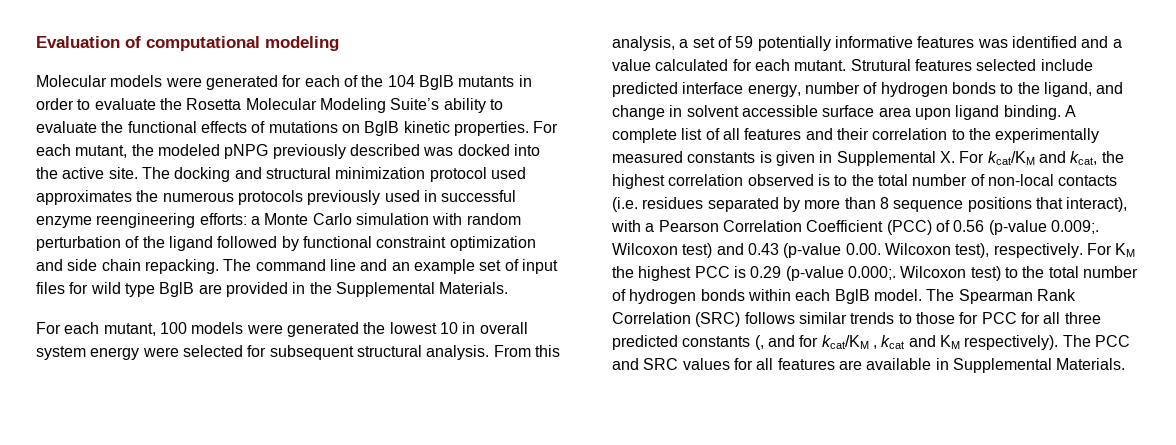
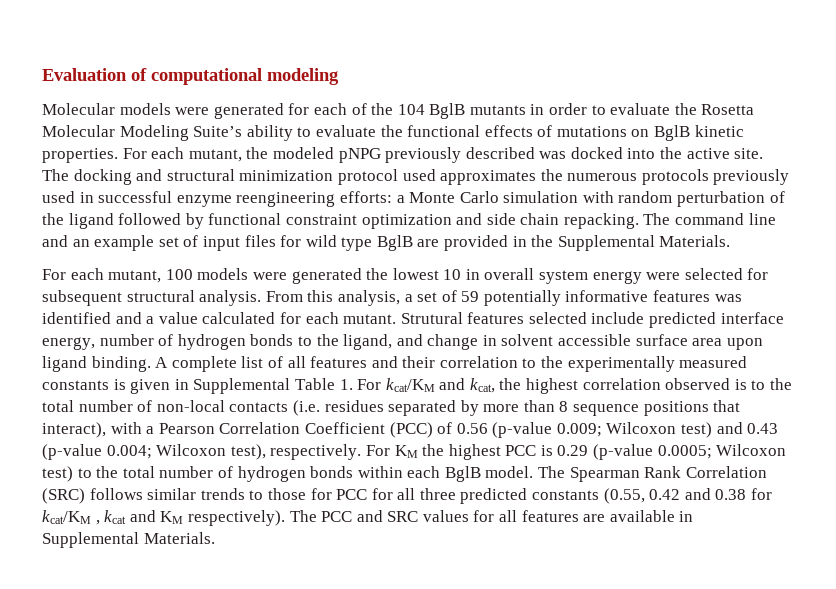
[939,151,955,163] X. -> [294,378,353,390] Table 1.
[1050,220,1099,234] 0.009;. -> [556,423,602,437] 0.009;
[845,243,881,255] 0.00. -> [106,445,152,459] 0.004;
[847,266,896,280] 0.000;. -> [657,445,712,459] 0.0005;
[754,335,795,350] (, and -> [603,488,747,504] (0.55, 0.42 and 0.38

